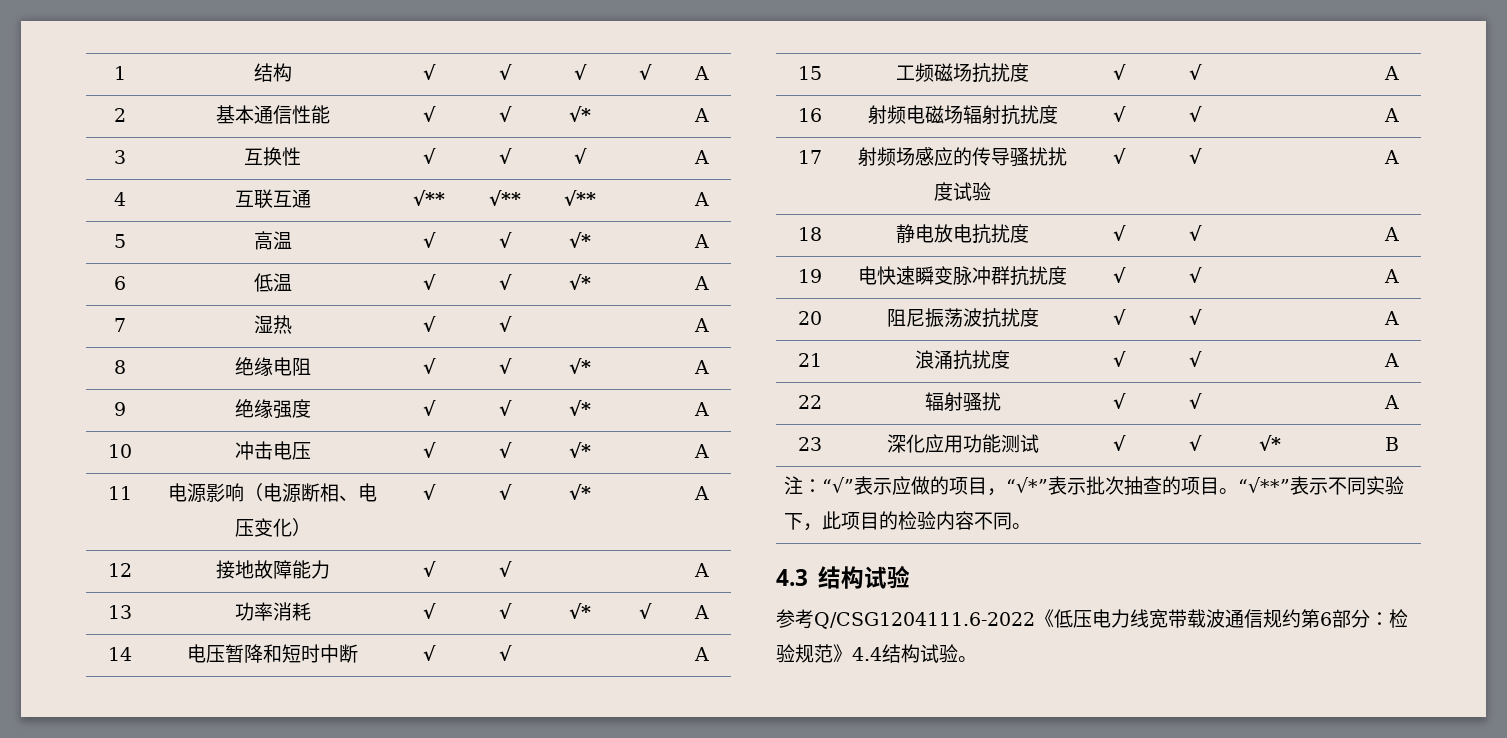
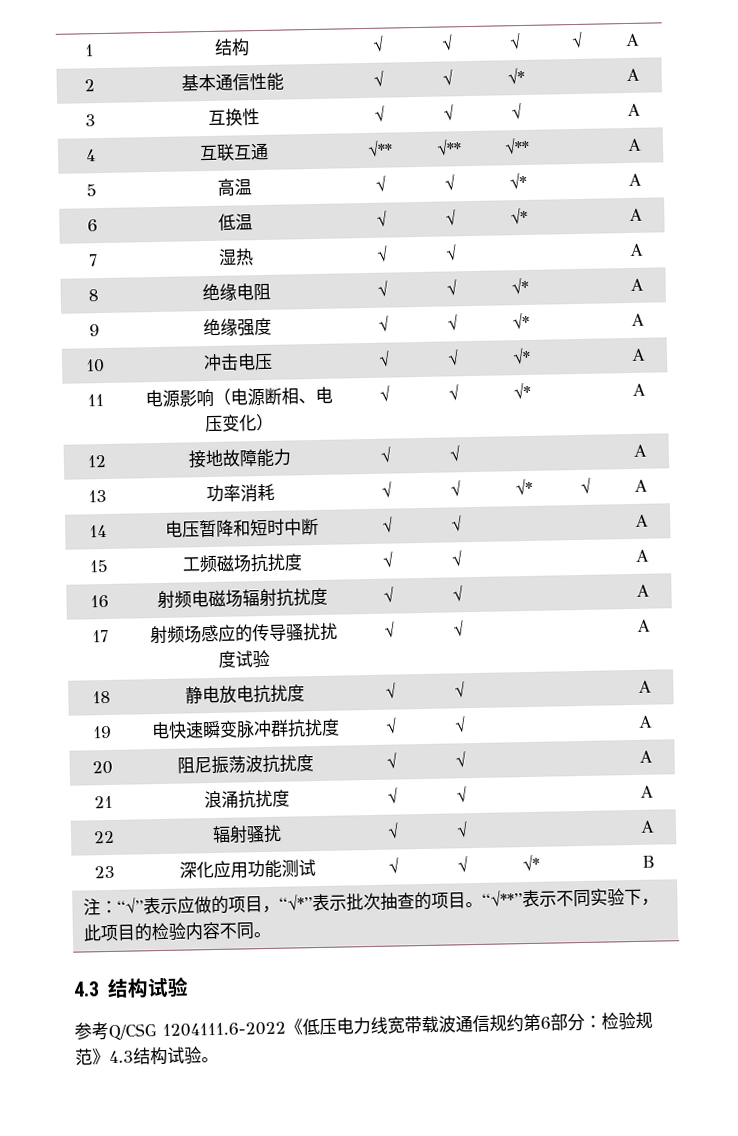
[814,612,1035,629] Q/CSG1204111.6-2022 -> [108,1021,286,1041] Q/CSG 1204111.6-2022
[852,647,882,661] 4.4 -> [109,1050,134,1064] 4.3

